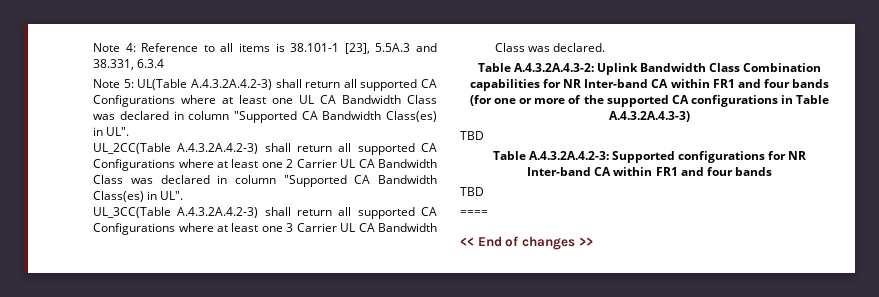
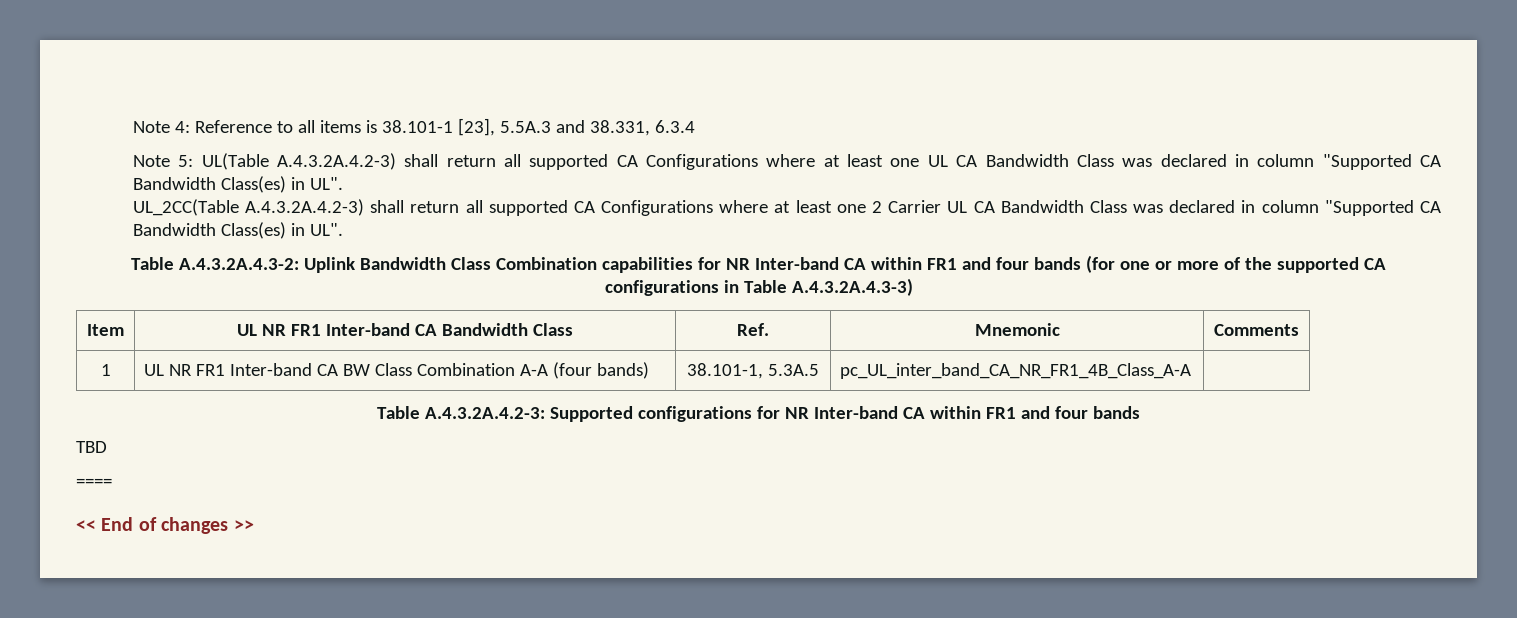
[93,207,438,219] [93,223,438,235] [495,43,606,52] // UL_3CC(Table A.4.3.2A.4.2-3) shall return all supported CA Configurations where at least one 3 Carrier UL CA Bandwidth Class was declared. -> (343, 229) none
[460,131,484,140] // TBD -> [87,324,124,336] [237,323,573,336] [737,323,769,336] [974,323,1060,336] [1214,324,1299,336] [100,364,111,376] [144,362,650,379] [687,363,819,379] [840,363,1192,379] // Item | UL NR FR1 Inter-band CA Bandwidth Class | Ref. | Mnemonic | Comments // 1 | UL NR FR1 Inter-band CA BW Class Combination A-A (four bands) | 38.101-1, 5.3A.5 | pc_UL_inter_band_CA_NR_FR1_4B_Class_A-A |

